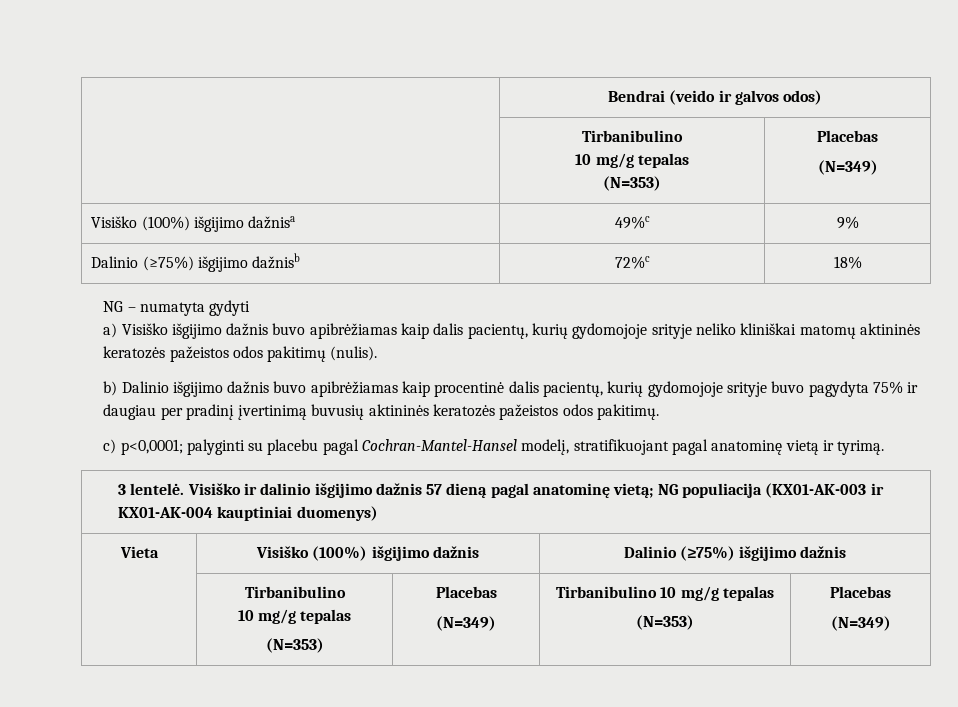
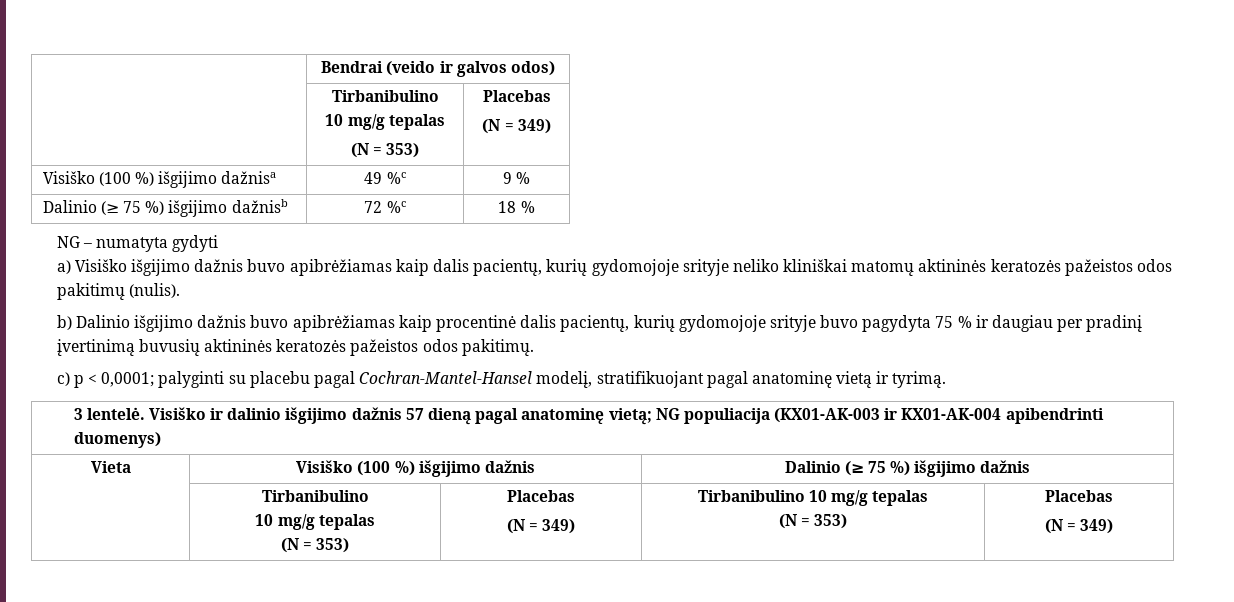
[603,176,661,191] [817,130,878,142] [817,160,878,175] [91,216,190,231] (N=353) | Placebas // (N=349) // Visiško (100%) -> [350,143,420,158] [482,90,551,102] [482,119,551,134] [42,171,155,186] (N = 353) | Placebas // (N = 349) // Visiško (100 %)
[614,216,650,229] [836,216,859,229] [91,253,301,272] [614,256,650,269] [833,256,862,269] 49%c | 9% // Dalinio (≥75%) išgijimo dažnisb | 72%c | 18% -> [364,172,406,184] [502,172,531,184] [42,199,288,217] [364,201,406,213] [498,201,535,213] 49 %c | 9 % // Dalinio (≥ 75 %) išgijimo dažnisb | 72 %c | 18 %
[873,381,904,394] 75% -> [935,316,972,328] 75 %
[120,439,183,455] p<0,0001; -> [73,372,155,388] p < 0,0001;
[217,506,293,521] kauptiniai -> [1005,408,1104,424] apibendrinti
[312,546,368,561] (100%) -> [357,461,415,476] (100 %)
[679,546,735,561] (≥75%) -> [844,461,911,476] (≥ 75 %)
[265,638,324,653] [435,586,497,598] [436,616,496,631] [556,586,774,601] [636,615,694,630] [830,586,891,598] [830,616,891,631] (N=353) | Placebas // (N=349) | Tirbanibulino 10 mg/g tepalas // (N=353) | Placebas // (N=349) -> [280,538,350,553] [507,490,575,502] [506,519,576,534] [697,490,929,506] [778,514,848,529] [1045,490,1113,502] [1044,519,1114,534] (N = 353) | Placebas // (N = 349) | Tirbanibulino 10 mg/g tepalas // (N = 353) | Placebas // (N = 349)

